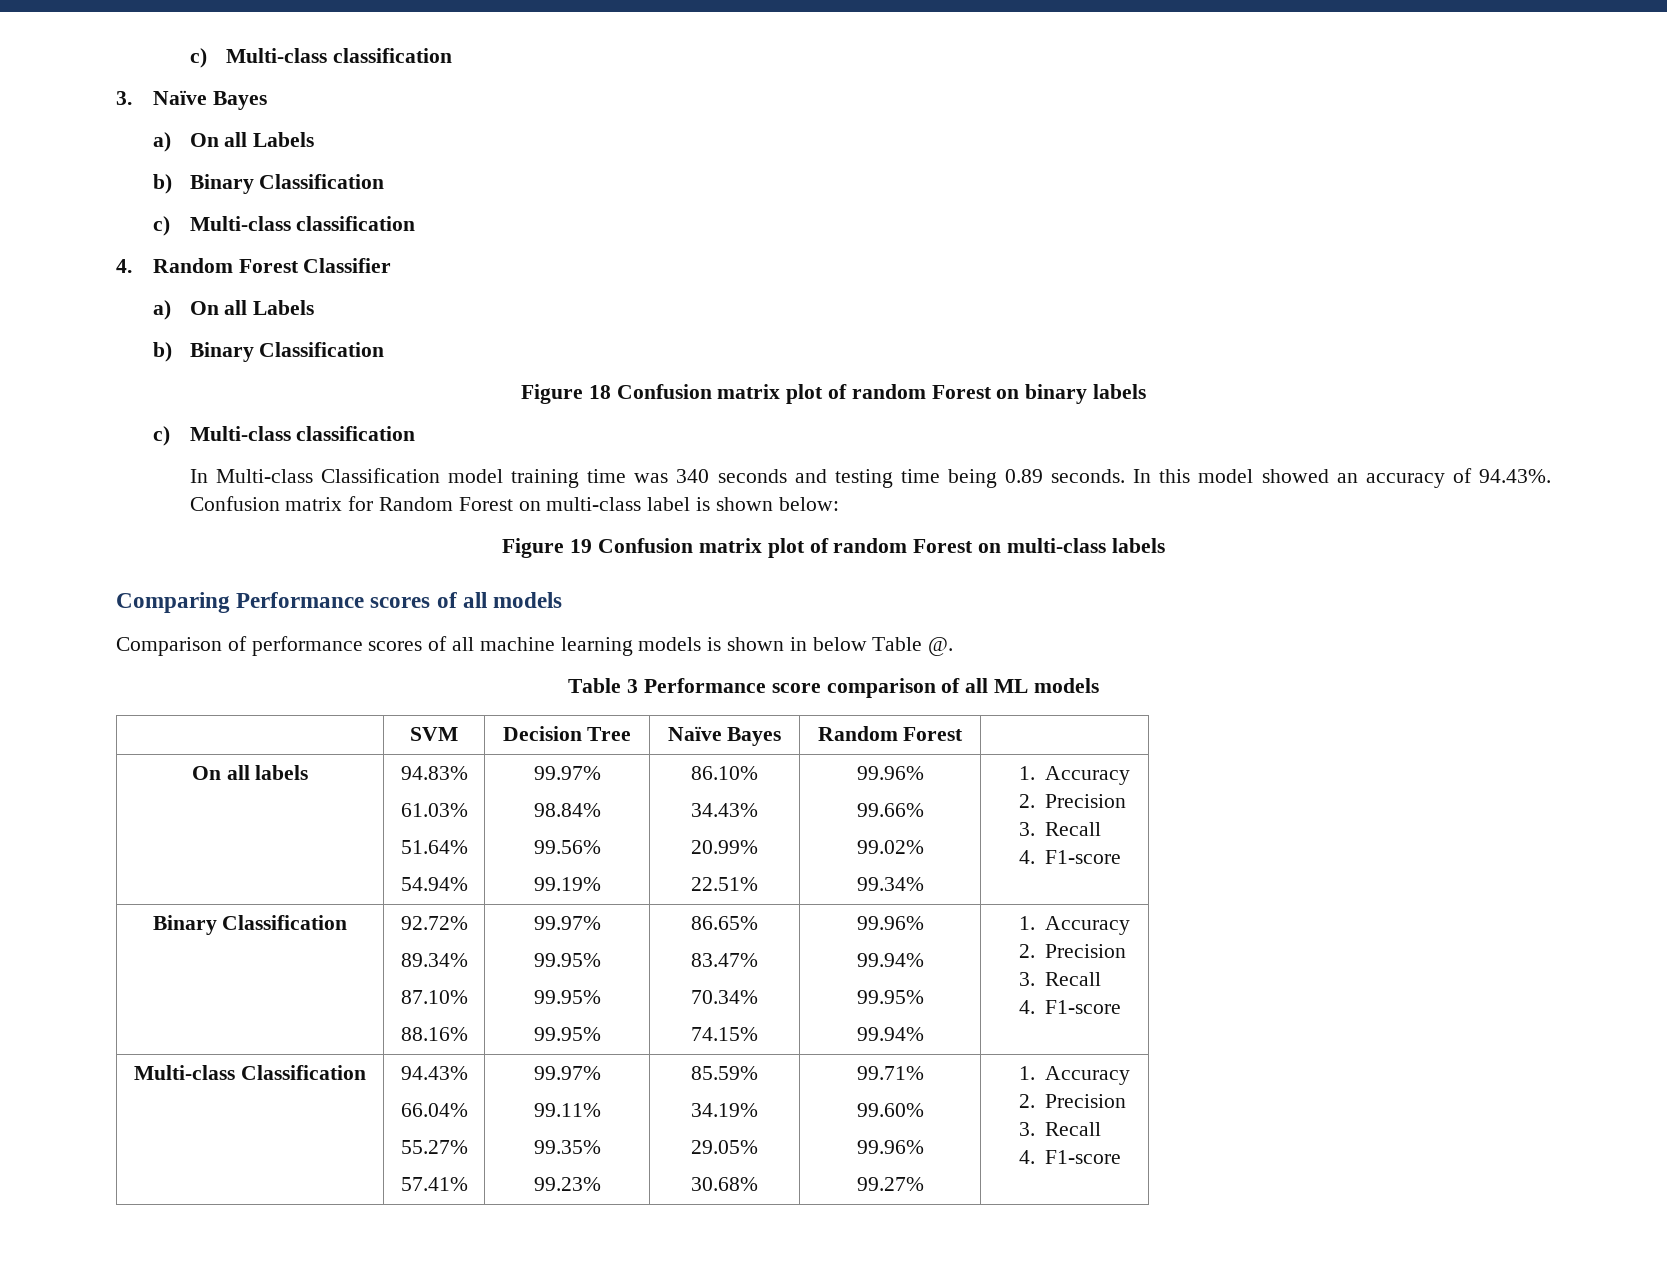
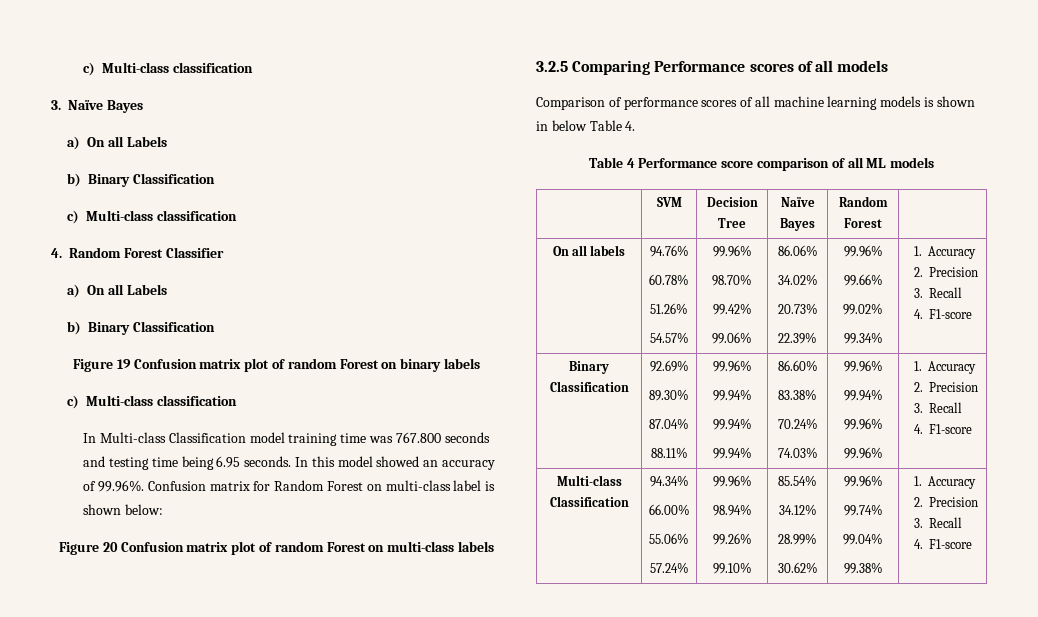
[588,385,611,399] 18 -> [116,359,131,369] 19
[676,469,710,483] 340 -> [395,432,441,443] 767.800
[1005,469,1044,483] 0.89 -> [216,456,241,468] 6.95
[1478,469,1551,483] 94.43%. -> [98,480,145,492] 99.96%.
[570,539,593,553] 19 -> [102,542,118,552] 20
(1165, 545) none -> [536,61,568,72] 3.2.5
[928,637,954,656] [568,678,639,693] @. // Table 3 -> [625,121,636,131] [588,157,635,168] 4. // Table 4
[400,766,468,780] [400,803,468,817] [400,840,468,854] [400,877,468,891] [533,766,601,780] [533,803,601,817] [533,840,601,854] [533,877,601,891] [691,766,758,780] [691,803,758,817] [691,840,758,854] [691,877,758,891] 94.83% // 61.03% // 51.64% // 54.94% | 99.97% // 98.84% // 99.56% // 99.19% | 86.10% // 34.43% // 20.99% // 22.51% -> [649,245,689,257] [649,274,689,285] [650,303,688,314] [649,332,689,343] [712,245,752,257] [712,274,752,286] [712,303,752,315] [712,332,752,344] [777,245,818,256] [777,274,818,285] [777,303,818,314] [778,332,817,344] 94.76% // 60.78% // 51.26% // 54.57% | 99.96% // 98.70% // 99.42% // 99.06% | 86.06% // 34.02% // 20.73% // 22.39%
[400,916,468,930] [400,953,468,967] [400,990,468,1004] [400,1027,468,1041] [533,916,601,930] [533,953,601,967] [533,990,601,1004] [533,1027,601,1041] [691,916,758,930] [691,953,758,967] [691,990,758,1004] [691,1027,758,1041] [856,916,924,930] [856,953,924,967] [856,990,924,1004] [856,1027,924,1041] 92.72% // 89.34% // 87.10% // 88.16% | 99.97% // 99.95% // 99.95% // 99.95% | 86.65% // 83.47% // 70.34% // 74.15% | 99.96% // 99.94% // 99.95% // 99.94% -> [649,360,689,372] [649,389,689,401] [649,418,689,429] [650,447,688,458] [712,360,752,372] [712,389,752,401] [712,418,752,430] [712,447,752,459] [777,360,818,371] [778,389,817,400] [777,418,818,429] [777,447,818,458] [843,360,883,372] [843,389,883,401] [843,418,883,430] [843,447,883,459] 92.69% // 89.30% // 87.04% // 88.11% | 99.96% // 99.94% // 99.94% // 99.94% | 86.60% // 83.38% // 70.24% // 74.03% | 99.96% // 99.94% // 99.96% // 99.96%
[400,1066,468,1080] [400,1103,468,1117] [400,1140,468,1154] [400,1177,468,1191] [533,1066,601,1080] [533,1103,601,1117] [533,1140,601,1154] [533,1177,601,1191] [691,1066,758,1080] [691,1103,758,1117] [691,1140,758,1154] [691,1177,758,1191] [856,1066,924,1080] [856,1103,924,1117] [856,1140,924,1154] [856,1177,924,1191] 94.43% // 66.04% // 55.27% // 57.41% | 99.97% // 99.11% // 99.35% // 99.23% | 85.59% // 34.19% // 29.05% // 30.68% | 99.71% // 99.60% // 99.96% // 99.27% -> [649,475,689,487] [648,504,690,515] [649,533,689,544] [649,562,689,573] [712,475,752,487] [712,504,752,516] [712,533,752,545] [712,562,752,574] [778,475,817,486] [778,504,817,515] [778,533,817,545] [777,562,818,573] [843,475,883,487] [843,504,883,516] [843,533,883,545] [843,562,883,574] 94.34% // 66.00% // 55.06% // 57.24% | 99.96% // 98.94% // 99.26% // 99.10% | 85.54% // 34.12% // 28.99% // 30.62% | 99.96% // 99.74% // 99.04% // 99.38%

